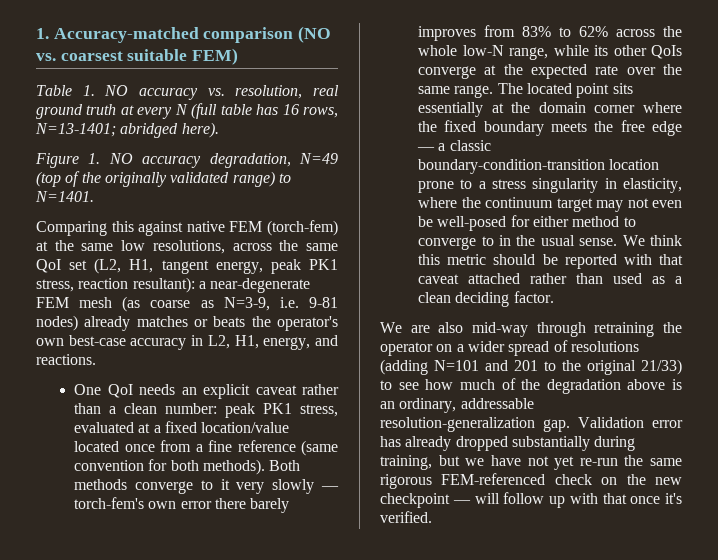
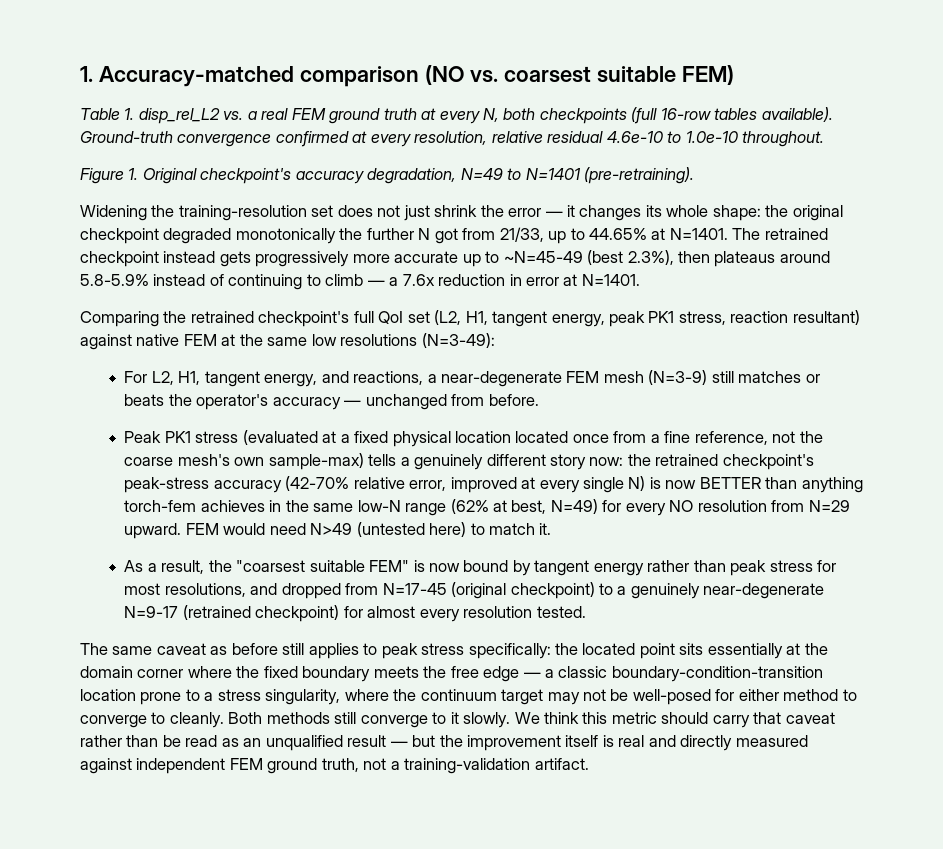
[104,85,339,100] [36,103,339,119] [35,122,219,138] NO accuracy vs. resolution, real ground truth at every N (full table has 16 rows, N=13-1401; abridged here). -> [138,107,833,124] [80,131,825,147] disp_rel_L2 vs. a real FEM ground truth at every N, both checkpoints (full 16-row tables available). Ground-truth convergence confirmed at every resolution, relative residual 4.6e-10 to 1.0e-10 throughout.
[108,153,133,164] NO -> [142,168,292,184] Original checkpoint's
[36,171,291,187] [35,191,94,202] [36,220,338,236] [36,240,338,254] (top of the originally validated range) to N=1401. // Comparing this against native FEM (torch-fem) at the same low resolutions, across the same -> [507,167,695,184] [80,205,843,221] [80,227,828,244] [80,250,830,267] [80,274,640,290] [80,311,374,327] to N=1401 (pre-retraining). // Widening the training-resolution set does not just shrink the error — it changes its whole shape: the original checkpoint degraded monotonically the further N got from 21/33, up to 44.65% at N=1401. The retrained checkpoint instead gets progressively more accurate up to ~N=45-49 (best 2.3%), then plateaus around 5.8-5.9% instead of continuing to climb — a 7.6x reduction in error at N=1401. // Comparing the retrained checkpoint's full
[132,277,311,293] [36,296,338,312] [36,315,131,331] resultant): a near-degenerate FEM mesh (as coarse as N=3-9, i.e. 9-81 nodes) already -> [792,310,860,325] [80,333,495,350] [124,370,734,387] resultant) against native FEM at the same low resolutions (N=3-49): // For L2, H1, tangent energy, and reactions, a near-degenerate FEM mesh (N=3-9) still
[36,335,339,350] [36,354,96,365] [74,384,339,399] [74,403,338,418] [74,422,135,433] own best-case accuracy in L2, H1, energy, and reactions. // One QoI needs an explicit caveat rather than a clean number: peak PK1 stress, evaluated -> [272,394,539,410] [124,430,318,445] accuracy — unchanged from before. // Peak PK1 stress (evaluated
[201,422,290,433] location/value -> [392,431,512,447] physical location
[237,440,338,456] [74,459,301,475] [74,479,339,494] [74,497,290,513] [418,25,682,41] [418,45,682,60] [418,64,682,79] [418,83,523,98] reference (same convention for both methods). Both methods converge to it very slowly — torch-fem's own error there barely improves from 83% to 62% across the whole low-N range, while its other QoIs converge at the expected rate over the same range. The -> [694,431,823,445] [124,453,814,470] [124,476,863,493] [124,499,850,516] [124,522,552,539] [124,560,837,576] [124,582,825,599] [124,605,586,622] [80,643,579,659] reference, not the coarse mesh's own sample-max) tells a genuinely different story now: the retrained checkpoint's peak-stress accuracy (42-70% relative error, improved at every single N) is now BETTER than anything torch-fem achieves in the same low-N range (62% at best, N=49) for every NO resolution from N=29 upward. FEM would need N>49 (untested here) to match it. // As a result, the "coarsest suitable FEM" is now bound by tangent energy rather than peak stress for most resolutions, and dropped from N=17-45 (original checkpoint) to a genuinely near-degenerate N=9-17 (retrained checkpoint) for almost every resolution tested. // The same caveat as before still applies to peak stress specifically: the
[532,178,682,193] singularity in elasticity, -> [265,689,341,705] singularity,
[652,200,682,208] even -> (607, 695) none
[498,235,618,246] in the usual sense. -> [169,712,511,728] cleanly. Both methods still converge to it slowly.
[542,254,652,269] be reported with -> [712,715,750,728] carry
[468,273,682,284] [418,291,554,307] [380,322,682,337] [380,340,639,356] [380,359,682,375] [380,378,682,394] [380,398,534,413] [380,417,683,432] [380,436,636,451] [380,455,682,470] [380,473,682,489] [380,492,682,508] [380,511,432,523] attached rather than used as a clean deciding factor. // We are also mid-way through retraining the operator on a wider spread of resolutions (adding N=101 and 201 to the original 21/33) to see how much of the degradation above is an ordinary, addressable resolution-generalization gap. Validation error has already dropped substantially during training, but we have not yet re-run the same rigorous FEM-referenced check on the new checkpoint — will follow up with that once it's verified. -> [80,735,808,751] [80,758,589,774] rather than be read as an unqualified result — but the improvement itself is real and directly measured against independent FEM ground truth, not a training-validation artifact.

